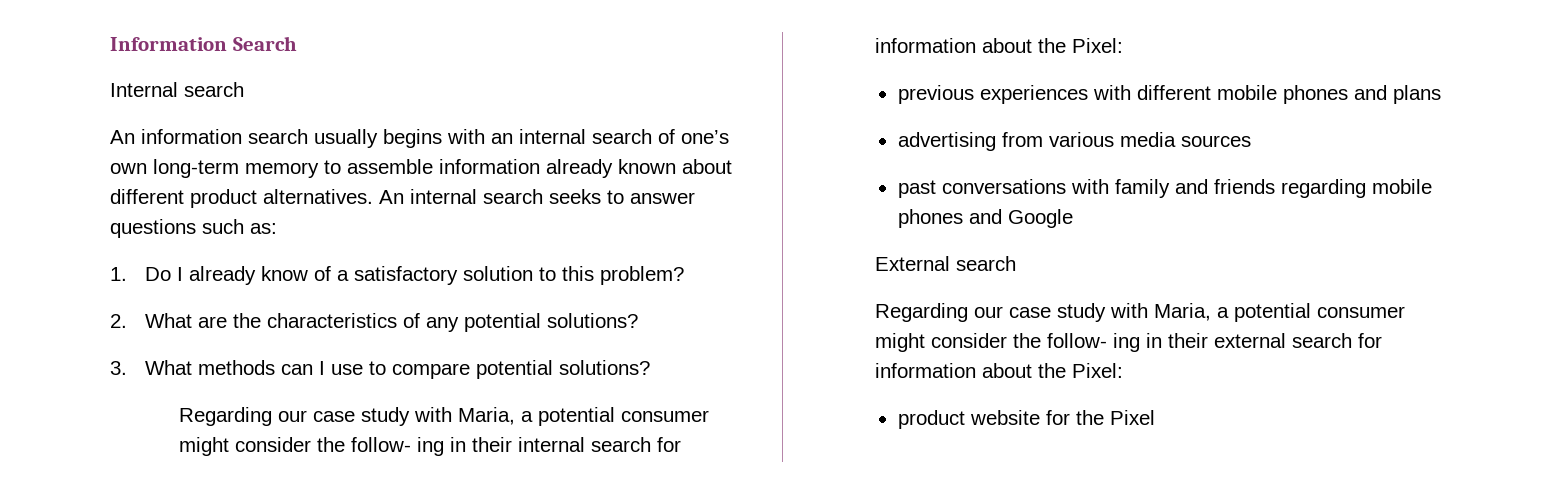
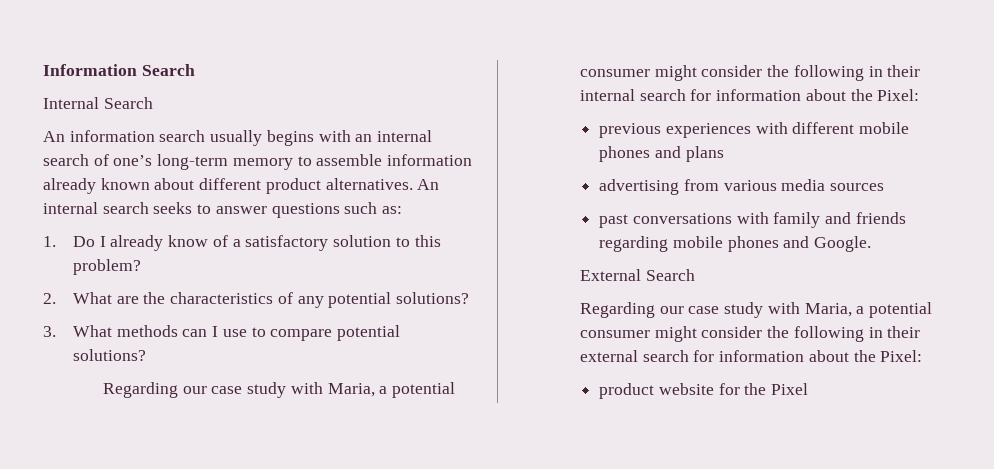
[184,82,244,97] search -> [103,97,153,109] Search
[110,163,147,174] own -> (153, 160) none
[351,437,445,456] follow- ing -> [793,65,864,81] following
[1007,209,1073,228] Google -> [814,236,872,252] Google.
[956,256,1017,271] search -> [645,269,695,281] Search
[1047,333,1141,352] follow- ing -> [793,326,864,342] following

